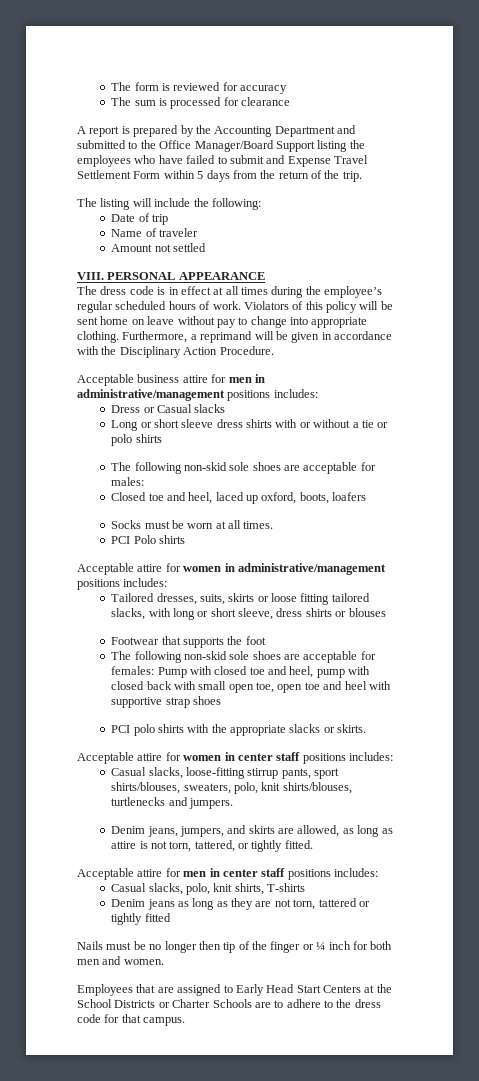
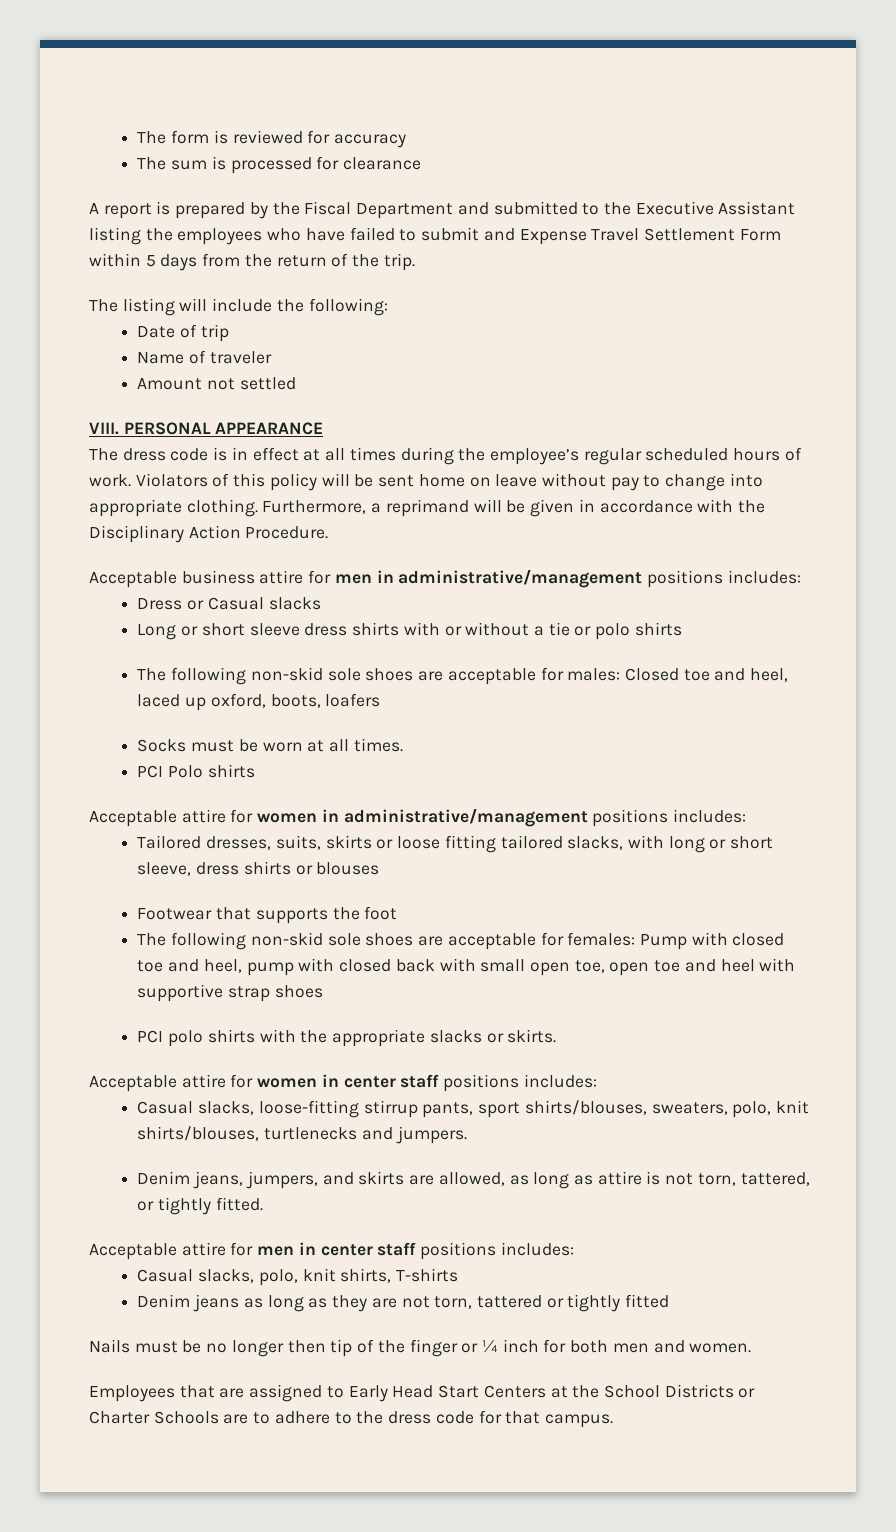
[214,126,273,137] Accounting -> [304,201,352,215] Fiscal
[159,140,315,152] Office Manager/Board Support -> [635,201,796,215] Executive Assistant
(145, 481) // -> (621, 674) none

